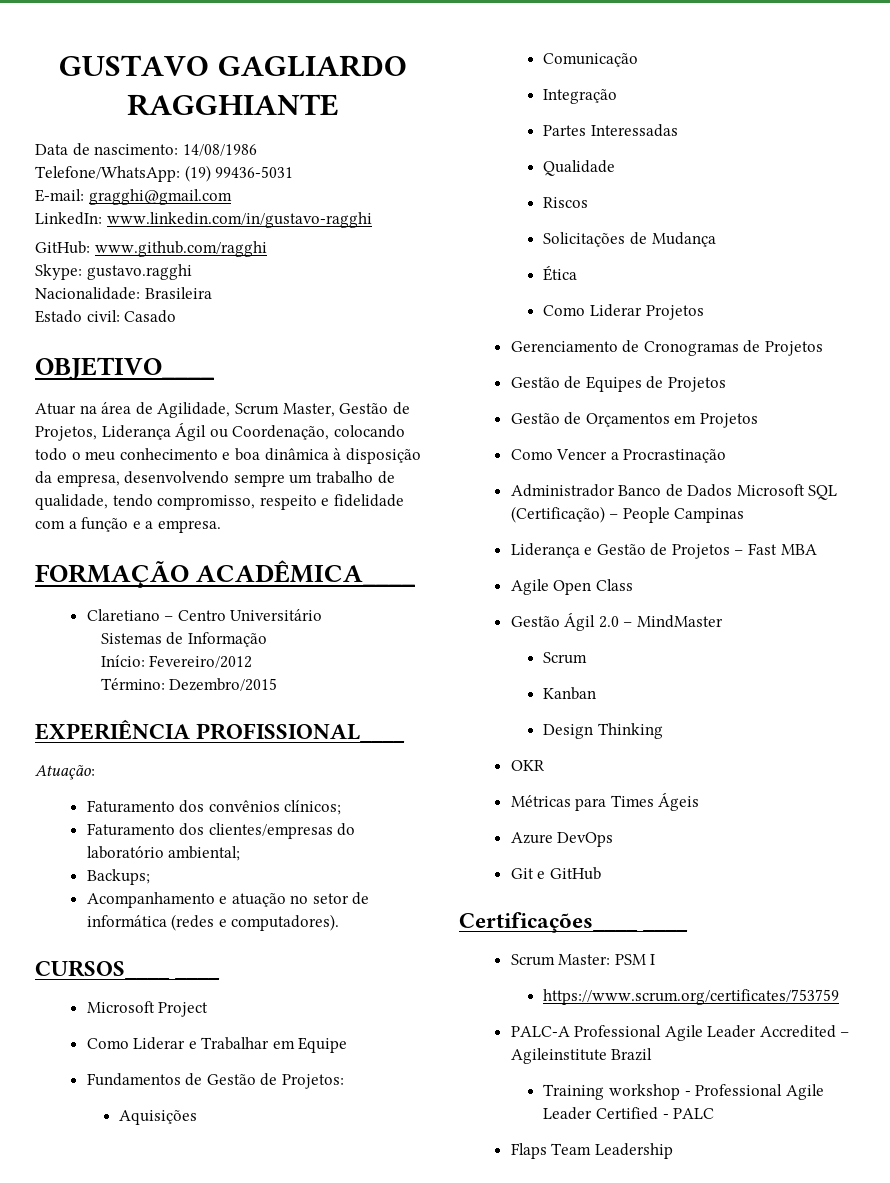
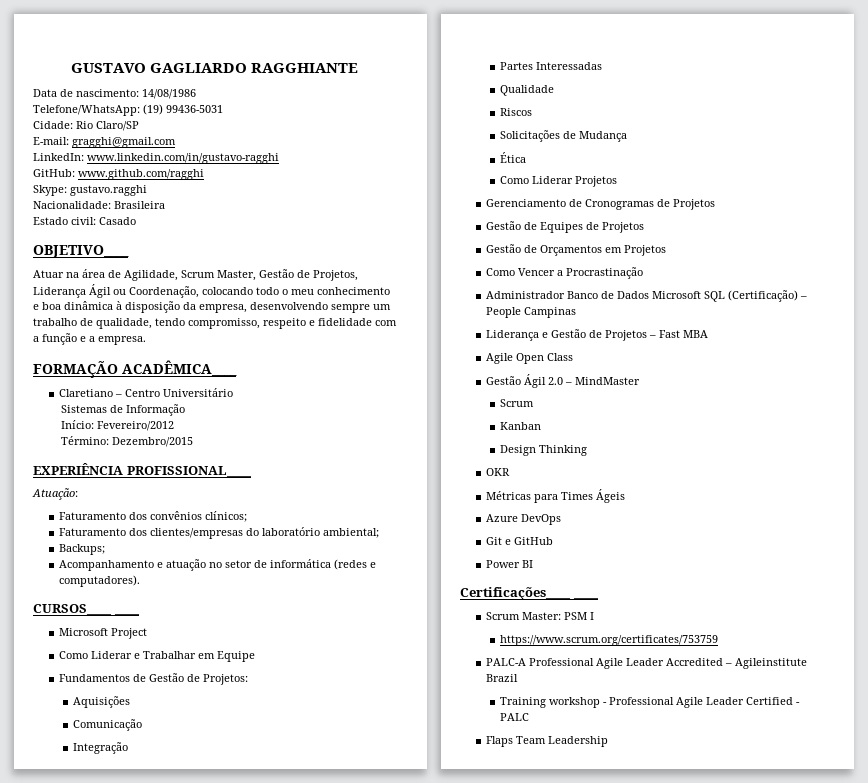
(294, 172) none -> [33,121,139,131] // Cidade: Rio Claro/SP
(601, 873) none -> [486,560,534,568] // Power BI

